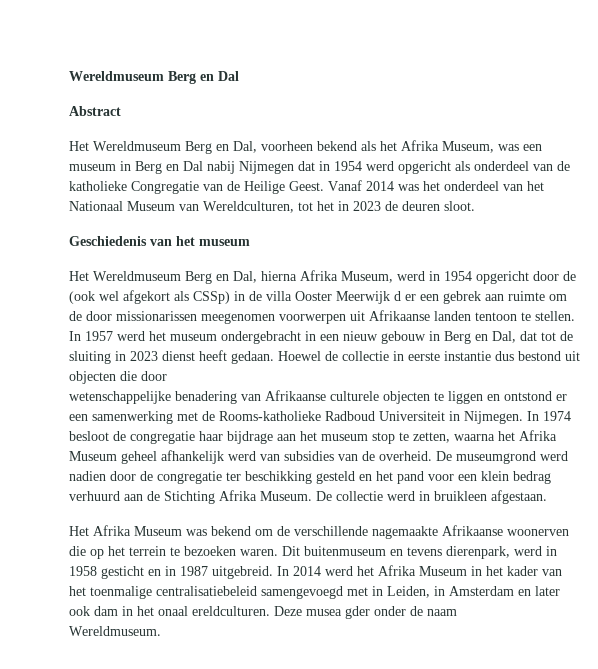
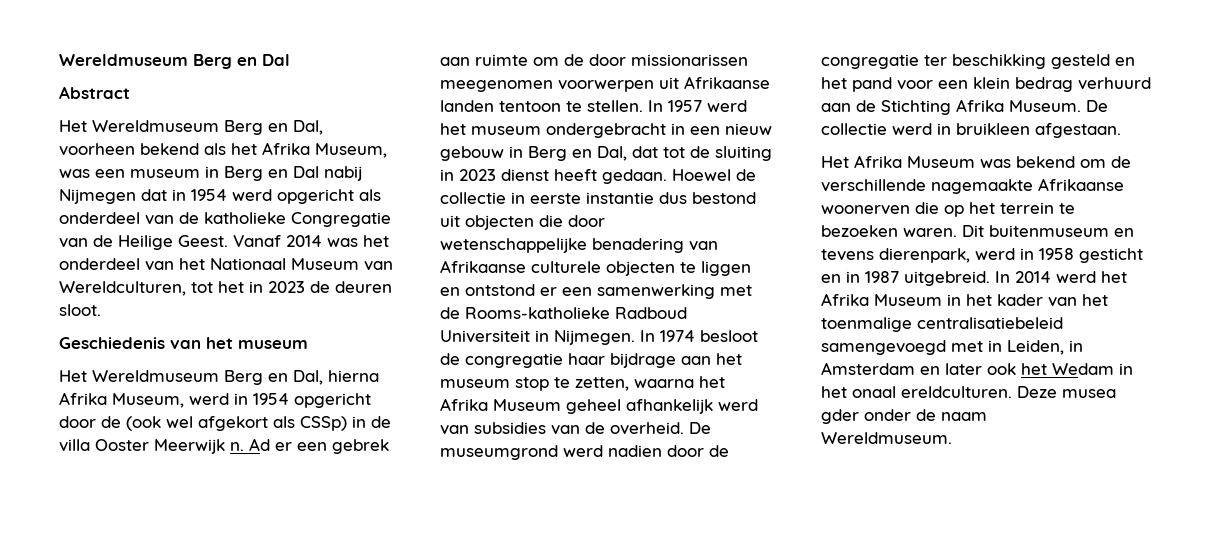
[394,291,401,301] d -> [230,438,270,451] n. Ad
[94,606,118,616] dam -> [1021,363,1114,375] het Wedam

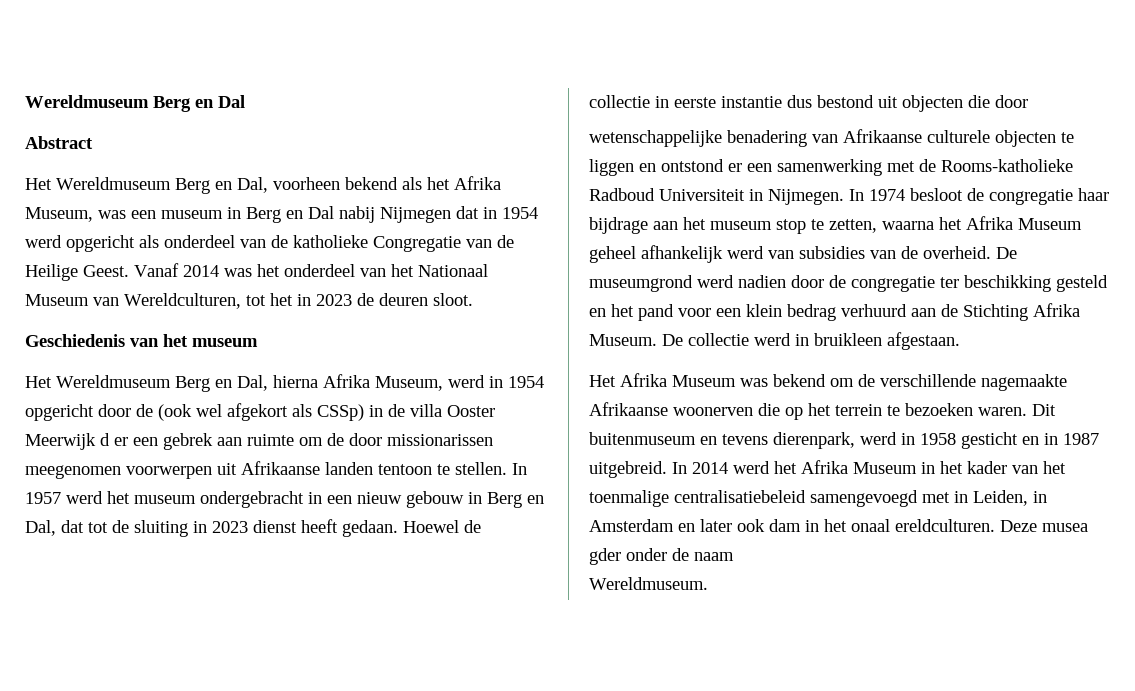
[230,438,270,451] n. Ad -> [100,433,110,446] d
[1021,363,1114,375] het Wedam -> [769,519,801,532] dam

